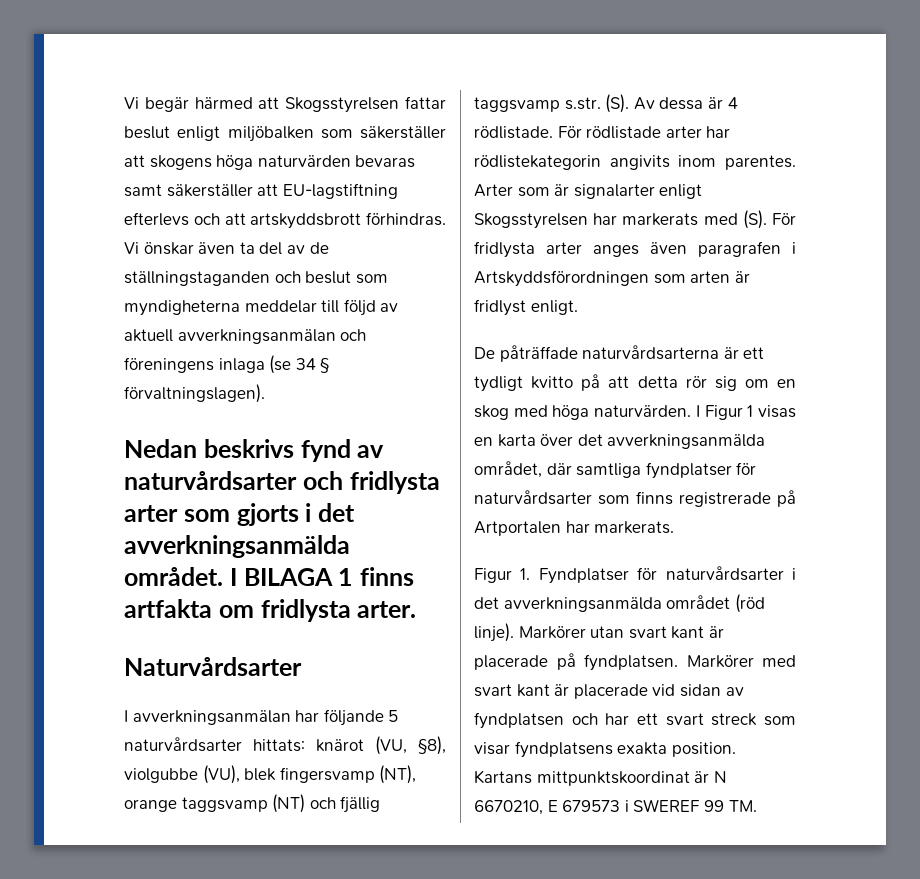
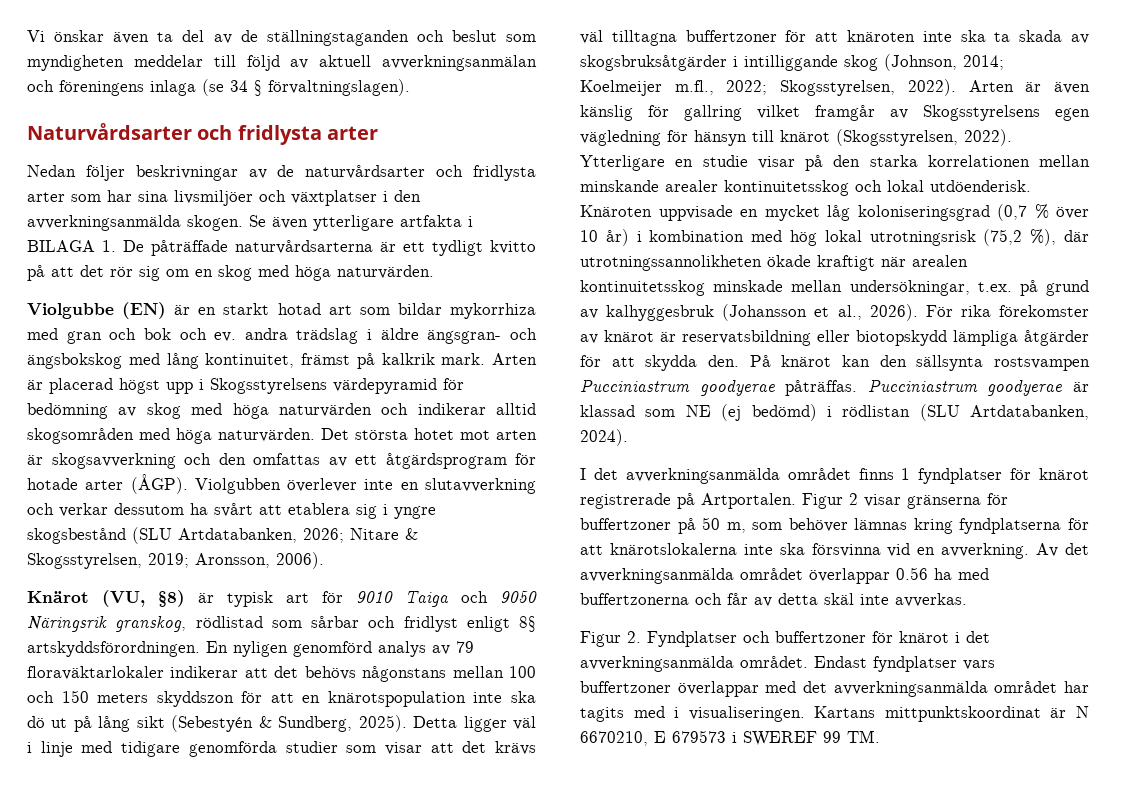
[124,96,447,113] [124,126,446,142] [124,155,416,170] [124,183,398,199] [124,212,446,229] [124,242,139,254] Vi begär härmed att Skogsstyrelsen fattar beslut enligt miljöbalken som säkerställer att skogens höga naturvärden bevaras samt säkerställer att EU-lagstiftning efterlevs och att artskyddsbrott förhindras. Vi -> [27,30,45,42] Vi
[124,300,240,316] myndigheterna -> [27,55,124,71] myndigheten
[124,439,385,462] Nedan beskrivs fynd av -> [27,123,379,145] [27,165,295,181] Naturvårdsarter och fridlysta arter // Nedan följer beskrivningar av de
[236,503,355,526] [124,535,350,558] [124,567,414,586] [124,599,417,622] [124,657,302,676] [124,709,399,726] [124,736,446,755] [124,765,417,784] [124,794,381,813] [474,94,738,113] [474,126,731,139] [474,155,796,170] [474,184,703,199] [474,210,796,229] [474,241,796,258] [474,270,750,287] [474,299,578,316] gjorts i det avverkningsanmälda området. I BILAGA 1 finns artfakta om fridlysta arter. // Naturvårdsarter // I avverkningsanmälan har följande 5 naturvårdsarter hittats: knärot (VU, §8), violgubbe (VU), blek fingersvamp (NT), orange taggsvamp (NT) och fjällig taggsvamp s.str. (S). Av dessa är 4 rödlistade. För rödlistade arter har rödlistekategorin angivits inom parentes. Arter som är signalarter enligt Skogsstyrelsen har markerats med (S). För fridlysta arter anges även paragrafen i Artskyddsförordningen som arten är fridlyst enligt. // -> [107,190,421,206] [27,215,473,231] [27,240,116,252] har sina livsmiljöer och växtplatser i den avverkningsanmälda skogen. Se även ytterligare artfakta i BILAGA 1.
[637,376,678,388] detta -> [80,265,104,277] det
[695,405,796,420] [474,434,766,449] [474,461,757,479] [474,490,796,507] [474,521,675,536] [474,566,796,584] [474,594,765,613] [474,623,724,642] [474,653,796,671] [474,684,744,699] [474,712,796,729] [474,741,736,758] I Figur 1 visas en karta över det avverkningsanmälda området, där samtliga fyndplatser för naturvårdsarter som finns registrerade på Artportalen har markerats. // Figur 1. Fyndplatser för naturvårdsarter i det avverkningsanmälda området (röd linje). Markörer utan svart kant är placerade på fyndplatsen. Markörer med svart kant är placerade vid sidan av fyndplatsen och har ett svart streck som visar fyndplatsens exakta position. -> [27,302,536,319] [27,328,537,344] [27,353,537,369] [27,378,464,394] [27,403,536,419] [27,428,537,444] [27,453,536,469] [27,474,536,494] [27,503,436,519] [27,527,418,544] [27,552,324,569] [27,590,537,607] [27,616,536,632] [27,641,474,657] [27,666,536,682] [27,690,536,707] [27,715,536,732] [27,741,536,757] [580,30,1089,46] [580,54,1004,71] [580,79,1090,96] [580,105,1090,121] [580,129,1012,146] [580,155,1090,171] [580,180,1031,196] [580,204,1089,221] [580,229,1089,246] [580,255,968,271] [580,280,1089,296] [580,304,1089,321] [580,330,1089,346] [580,355,1090,371] [580,380,1089,396] [580,404,1089,421] [580,429,628,446] [580,468,1089,484] [580,493,1008,509] [580,517,1089,534] [580,543,1089,559] [580,567,989,584] [580,593,967,607] [580,631,990,647] [580,656,995,672] [580,681,1089,697] [580,706,805,722] // Violgubbe (EN) är en starkt hotad art som bildar mykorrhiza med gran och bok och ev. andra trädslag i äldre ängsgran- och ängsbokskog med lång kontinuitet, främst på kalkrik mark. Arten är placerad högst upp i Skogsstyrelsens värdepyramid för bedömning av skog med höga naturvärden och indikerar alltid skogsområden med höga naturvärden. Det största hotet mot arten är skogsavverkning och den omfattas av ett åtgärdsprogram för hotade arter (ÅGP). Violgubben överlever inte en slutavverkning och verkar dessutom ha svårt att etablera sig i yngre skogsbestånd (SLU Artdatabanken, 2026; Nitare & Skogsstyrelsen, 2019; Aronsson, 2006). // Knärot (VU, §8) är typisk art för 9010 Taiga och 9050 Näringsrik granskog, rödlistad som sårbar och fridlyst enligt 8§ artskyddsförordningen. En nyligen genomförd analys av 79 floraväktarlokaler indikerar att det behövs någonstans mellan 100 och 150 meters skyddszon för att en knärotspopulation inte ska dö ut på lång sikt (Sebestyén & Sundberg, 2025). Detta ligger väl i linje med tidigare genomförda studier som visar att det krävs väl tilltagna buffertzoner för att knäroten inte ska ta skada av skogsbruksåtgärder i intilliggande skog (Johnson, 2014; Koelmeijer m.fl., 2022; Skogsstyrelsen, 2022). Arten är även känslig för gallring vilket framgår av Skogsstyrelsens egen vägledning för hänsyn till knärot (Skogsstyrelsen, 2022). Ytterligare en studie visar på den starka korrelationen mellan minskande arealer kontinuitetsskog och lokal utdöenderisk. Knäroten uppvisade en mycket låg koloniseringsgrad (0,7 % över 10 år) i kombination med hög lokal utrotningsrisk (75,2 %), där utrotningssannolikheten ökade kraftigt när arealen kontinuitetsskog minskade mellan undersökningar, t.ex. på grund av kalhyggesbruk (Johansson et al., 2026). För rika förekomster av knärot är reservatsbildning eller biotopskydd lämpliga åtgärder för att skydda den. På knärot kan den sällsynta rostsvampen Pucciniastrum goodyerae påträffas. Pucciniastrum goodyerae är klassad som NE (ej bedömd) i rödlistan (SLU Artdatabanken, 2024). // I det avverkningsanmälda området finns 1 fyndplatser för knärot registrerade på Artportalen. Figur 2 visar gränserna för buffertzoner på 50 m, som behöver lämnas kring fyndplatserna för att knärotslokalerna inte ska försvinna vid en avverkning. Av det avverkningsanmälda området överlappar 0.56 ha med buffertzonerna och får av detta skäl inte avverkas. // Figur 2. Fyndplatser och buffertzoner för knärot i det avverkningsanmälda området. Endast fyndplatser vars buffertzoner överlappar med det avverkningsanmälda området har tagits med i visualiseringen.

